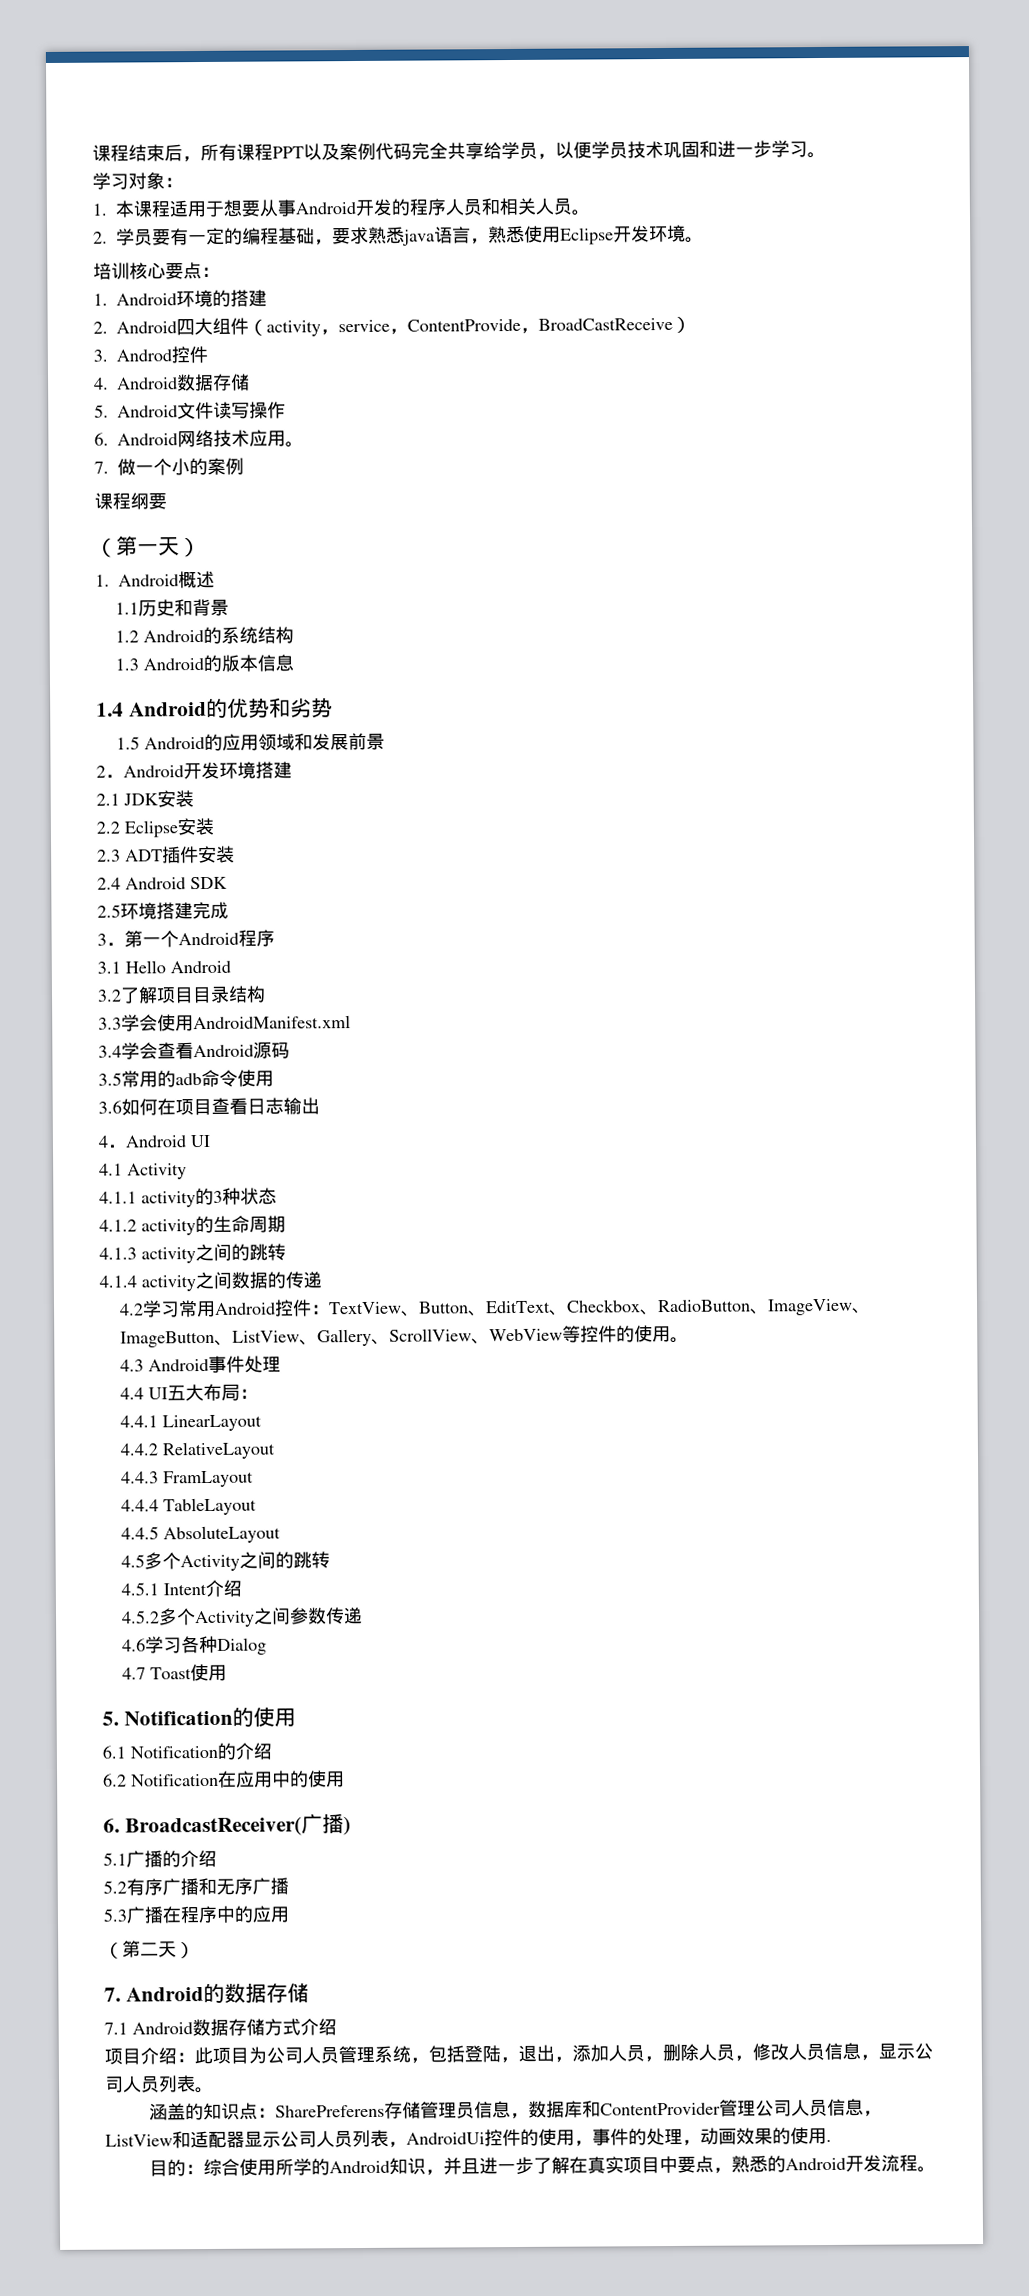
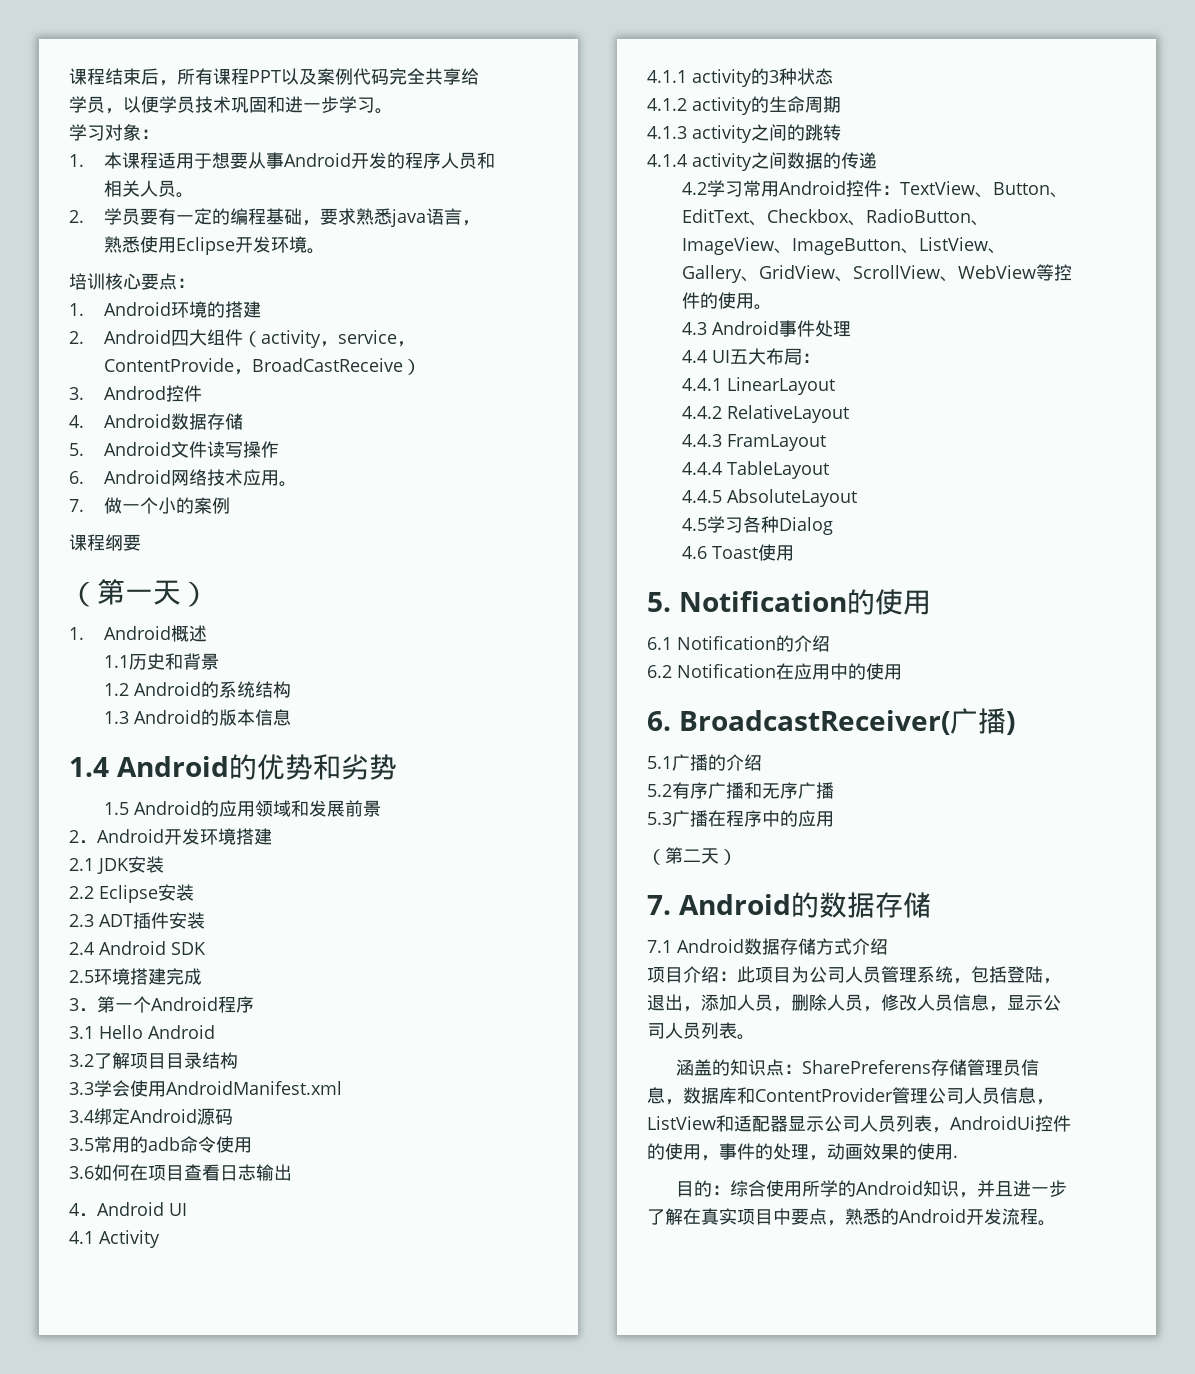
[121,1042,194,1060] 学会查看 -> [94,1108,130,1125] 绑定
(391, 1341) none -> [758,265,853,282] GridView、
[144,1551,331,1572] [121,1579,243,1598] [121,1606,364,1628] [122,1638,147,1652] 多个Activity之间的跳转 // 4.5.1 Intent介绍 // 4.5.2多个Activity之间参数传递 // 4.6 -> (707, 524) none
[122,1667,147,1680] 4.7 -> [681,546,707,559] 4.6

